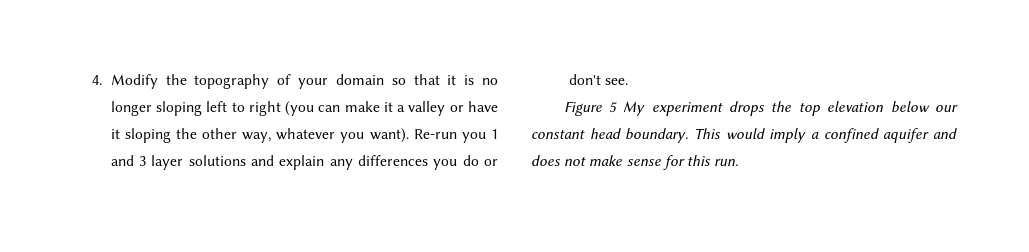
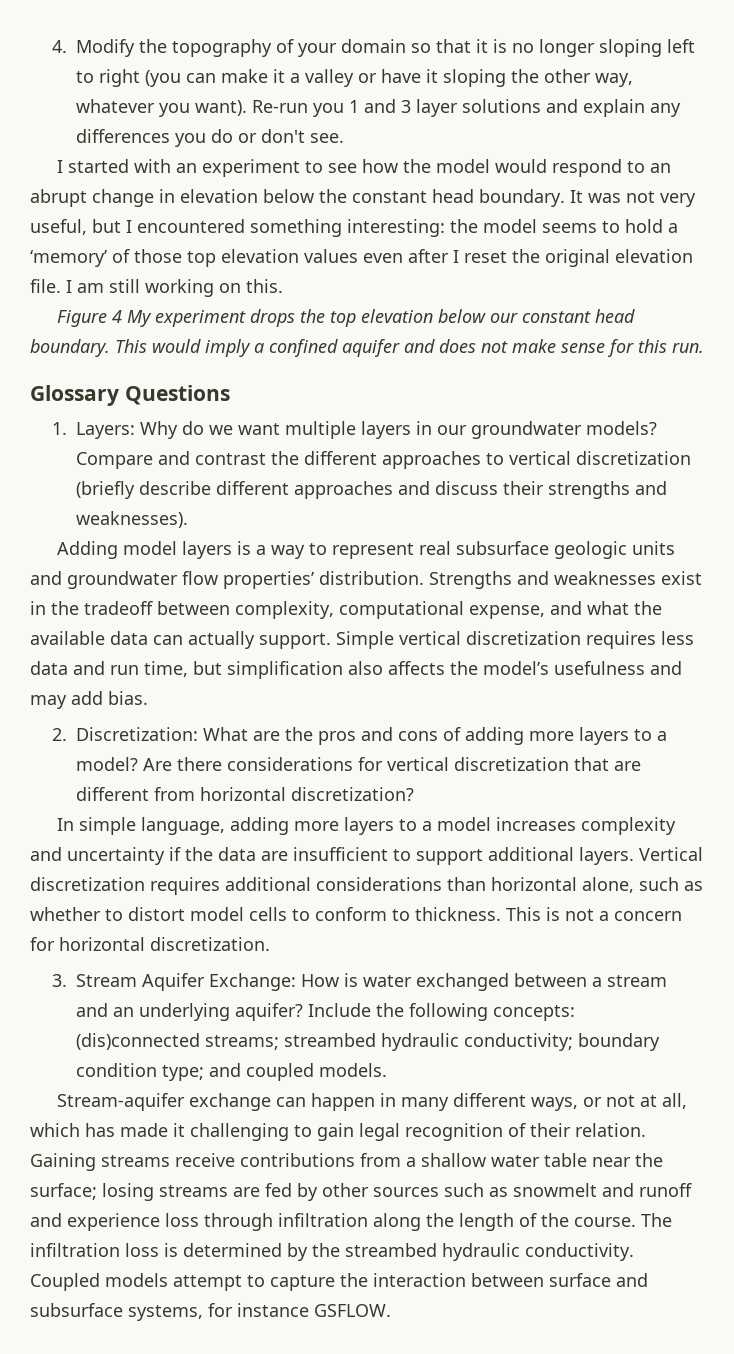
(628, 81) none -> [57,159,672,177] [30,189,696,207] [30,219,678,237] [30,249,693,267] [30,279,283,297] // I started with an experiment to see how the model would respond to an abrupt change in elevation below the constant head boundary. It was not very useful, but I encountered something interesting: the model seems to hold a ‘memory’ of those top elevation values even after I reset the original elevation file. I am still working on this.
[608,102,617,113] 5 -> [112,310,123,323] 4
(739, 162) none -> [30,385,230,406] [52,421,658,439] [76,451,692,469] [76,481,668,499] [76,511,189,528] [57,541,676,559] [30,571,702,589] [30,601,662,619] [30,631,694,649] [30,661,682,679] [30,691,148,709] [52,727,668,745] [76,757,642,771] [76,787,415,801] [57,817,677,835] [30,847,703,865] [30,877,703,895] [30,907,682,921] [30,937,270,951] [52,973,668,991] [76,1003,576,1021] [76,1033,661,1051] [76,1063,388,1081] [57,1093,688,1111] [30,1123,646,1141] [30,1153,663,1171] [30,1183,692,1201] [30,1213,672,1231] [30,1243,634,1261] [30,1273,648,1291] [30,1303,391,1321] // Glossary Questions // 1. Layers: Why do we want multiple layers in our groundwater models? Compare and contrast the different approaches to vertical discretization (briefly describe different approaches and discuss their strengths and weaknesses). // Adding model layers is a way to represent real subsurface geologic units and groundwater flow properties’ distribution. Strengths and weaknesses exist in the tradeoff between complexity, computational expense, and what the available data can actually support. Simple vertical discretization requires less data and run time, but simplification also affects the model’s usefulness and may add bias. // 2. Discretization: What are the pros and cons of adding more layers to a model? Are there considerations for vertical discretization that are different from horizontal discretization? // In simple language, adding more layers to a model increases complexity and uncertainty if the data are insufficient to support additional layers. Vertical discretization requires additional considerations than horizontal alone, such as whether to distort model cells to conform to thickness. This is not a concern for horizontal discretization. // 3. Stream Aquifer Exchange: How is water exchanged between a stream and an underlying aquifer? Include the following concepts: (dis)connected streams; streambed hydraulic conductivity; boundary condition type; and coupled models. // Stream-aquifer exchange can happen in many different ways, or not at all, which has made it challenging to gain legal recognition of their relation. Gaining streams receive contributions from a shallow water table near the surface; losing streams are fed by other sources such as snowmelt and runoff and experience loss through infiltration along the length of the course. The infiltration loss is determined by the streambed hydraulic conductivity. Coupled models attempt to capture the interaction between surface and subsurface systems, for instance GSFLOW.

